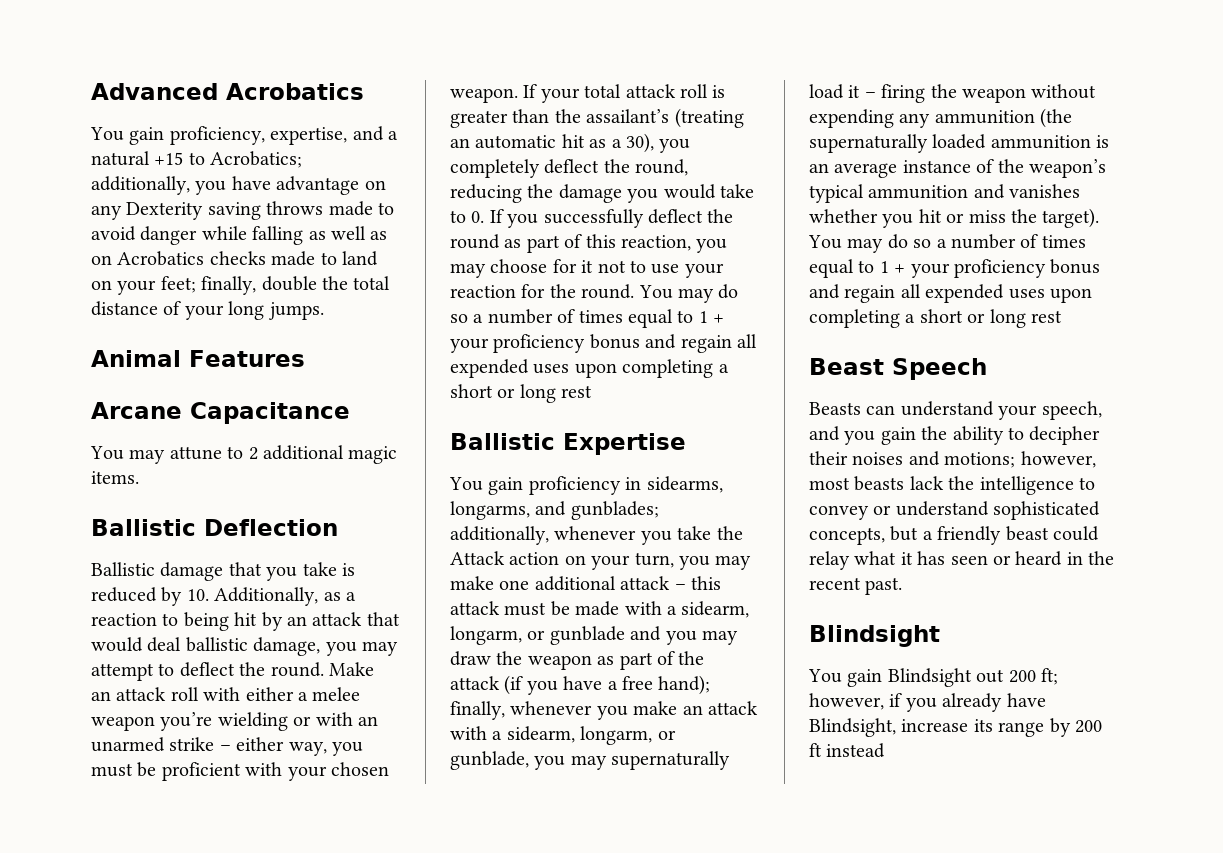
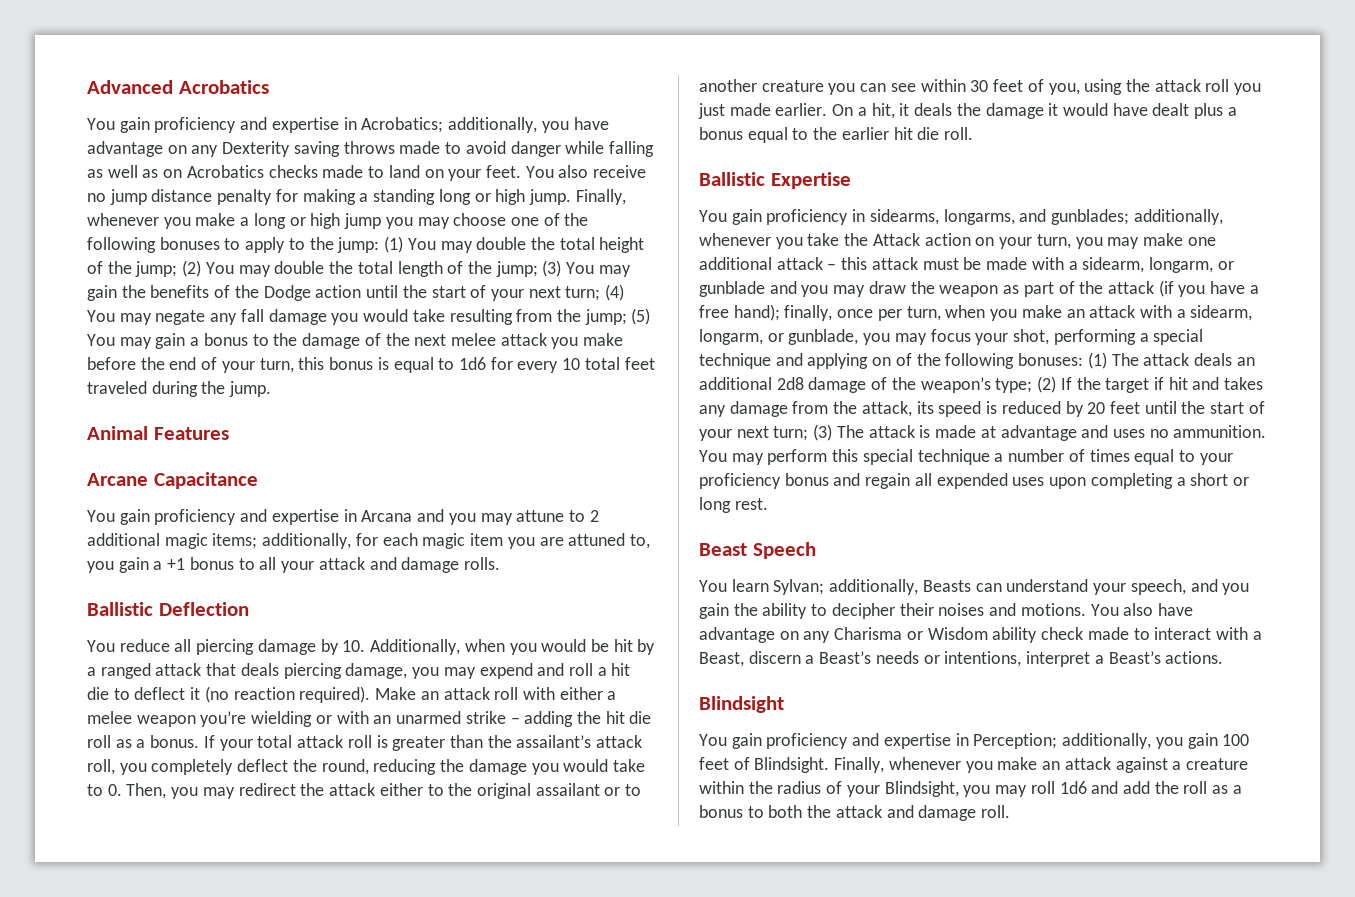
[169,126,398,145] [91,151,205,166] proficiency, expertise, and a natural +15 to -> [154,117,357,133] proficiency and expertise in
[160,276,391,295] [91,301,324,320] feet; finally, double the total distance of your long jumps. -> [485,165,647,178] [87,189,626,205] [87,213,589,229] [87,236,645,253] [87,260,631,277] [87,284,625,301] [87,308,651,325] [87,333,624,349] [87,357,655,373] [87,381,272,397] feet. You also receive no jump distance penalty for making a standing long or high jump. Finally, whenever you make a long or high jump you may choose one of the following bonuses to apply to the jump: (1) You may double the total height of the jump; (2) You may double the total length of the jump; (3) You may gain the benefits of the Dodge action until the start of your next turn; (4) You may negate any fall damage you would take resulting from the jump; (5) You may gain a bonus to the damage of the next melee attack you make before the end of your turn, this bonus is equal to 1d6 for every 10 total feet traveled during the jump.
(124, 453) none -> [119,509,476,525] gain proficiency and expertise in Arcana and you
[91,471,139,484] [91,519,338,536] [91,562,355,581] [91,587,356,606] [91,612,400,631] [91,637,398,656] [91,662,324,681] items. // Ballistic Deflection // Ballistic damage that you take is reduced by 10. Additionally, as a reaction to being hit by an attack that would deal ballistic damage, you may attempt to deflect the round. -> [212,533,650,549] [87,557,500,573] [87,602,249,616] [87,639,656,655] [87,663,631,679] [87,686,371,703] items; additionally, for each magic item you are attuned to, you gain a +1 bonus to all your attack and damage rolls. // Ballistic Deflection // You reduce all piercing damage by 10. Additionally, when you would be hit by a ranged attack that deals piercing damage, you may expend and roll a hit die to deflect it (no reaction required).
[236,737,363,756] [91,762,389,781] [450,88,518,103] either way, you must be proficient with your chosen weapon. -> [524,711,652,727] [87,735,200,748] adding the hit die roll as a bonus.
[674,108,744,128] [450,133,654,153] (treating an automatic hit as a 30), -> [596,735,643,748] [87,759,115,775] attack roll,
[489,209,734,228] [450,234,728,253] [450,259,724,278] [450,284,739,303] [450,309,725,328] [450,334,757,353] [450,359,729,378] [450,384,593,403] If you successfully deflect the round as part of this reaction, you may choose for it not to use your reaction for the round. You may do so a number of times equal to 1 + your proficiency bonus and regain all expended uses upon completing a short or long rest -> [126,783,642,799] [699,79,1262,95] [698,103,1237,119] [699,127,974,143] Then, you may redirect the attack either to the original assailant or to another creature you can see within 30 feet of you, using the attack roll you just made earlier. On a hit, it deals the damage it would have dealt plus a bonus equal to the earlier hit die roll.
[510,701,593,715] whenever -> [837,305,986,321] once per turn, when
[611,751,731,770] [809,84,1097,103] [809,108,1073,128] [809,134,1110,153] [809,159,1106,178] [809,184,1081,203] [809,208,1100,228] [808,234,1086,253] [809,259,906,278] supernaturally load it – firing the weapon without expending any ammunition (the supernaturally loaded ammunition is an average instance of the weapon’s typical ammunition and vanishes whether you hit or miss the target). You may do so a number of times equal to 1 + -> [930,329,1204,345] [699,352,1255,369] [699,376,1264,393] [699,401,1265,417] [699,424,1267,441] [699,449,1195,465] focus your shot, performing a special technique and applying on of the following bonuses: (1) The attack deals an additional 2d8 damage of the weapon’s type; (2) If the target if hit and takes any damage from the attack, its speed is reduced by 20 feet until the start of your next turn; (3) The attack is made at advantage and uses no ammunition. You may perform this special technique a number of times equal to
[1031,310,1062,323] rest -> [734,498,768,510] rest.
(987, 369) none -> [699,579,919,595] You learn Sylvan; additionally,
[944,451,1096,468] [809,476,1095,495] [809,501,1101,520] [809,526,1099,545] [809,551,1115,570] [809,577,903,595] [809,625,940,647] [808,668,1058,687] [809,693,1046,712] [809,718,1102,737] [809,743,886,758] motions; however, most beasts lack the intelligence to convey or understand sophisticated concepts, but a friendly beast could relay what it has seen or heard in the recent past. // Blindsight // You gain Blindsight out 200 ft; however, if you already have Blindsight, increase its range by 200 ft instead -> [1020,603,1193,616] [699,627,1262,643] [699,651,1224,667] [699,696,784,713] [699,733,1250,749] [699,757,1248,773] [699,781,1242,797] [699,805,1011,821] motions. You also have advantage on any Charisma or Wisdom ability check made to interact with a Beast, discern a Beast’s needs or intentions, interpret a Beast’s actions. // Blindsight // You gain proficiency and expertise in Perception; additionally, you gain 100 feet of Blindsight. Finally, whenever you make an attack against a creature within the radius of your Blindsight, you may roll 1d6 and add the roll as a bonus to both the attack and damage roll.

